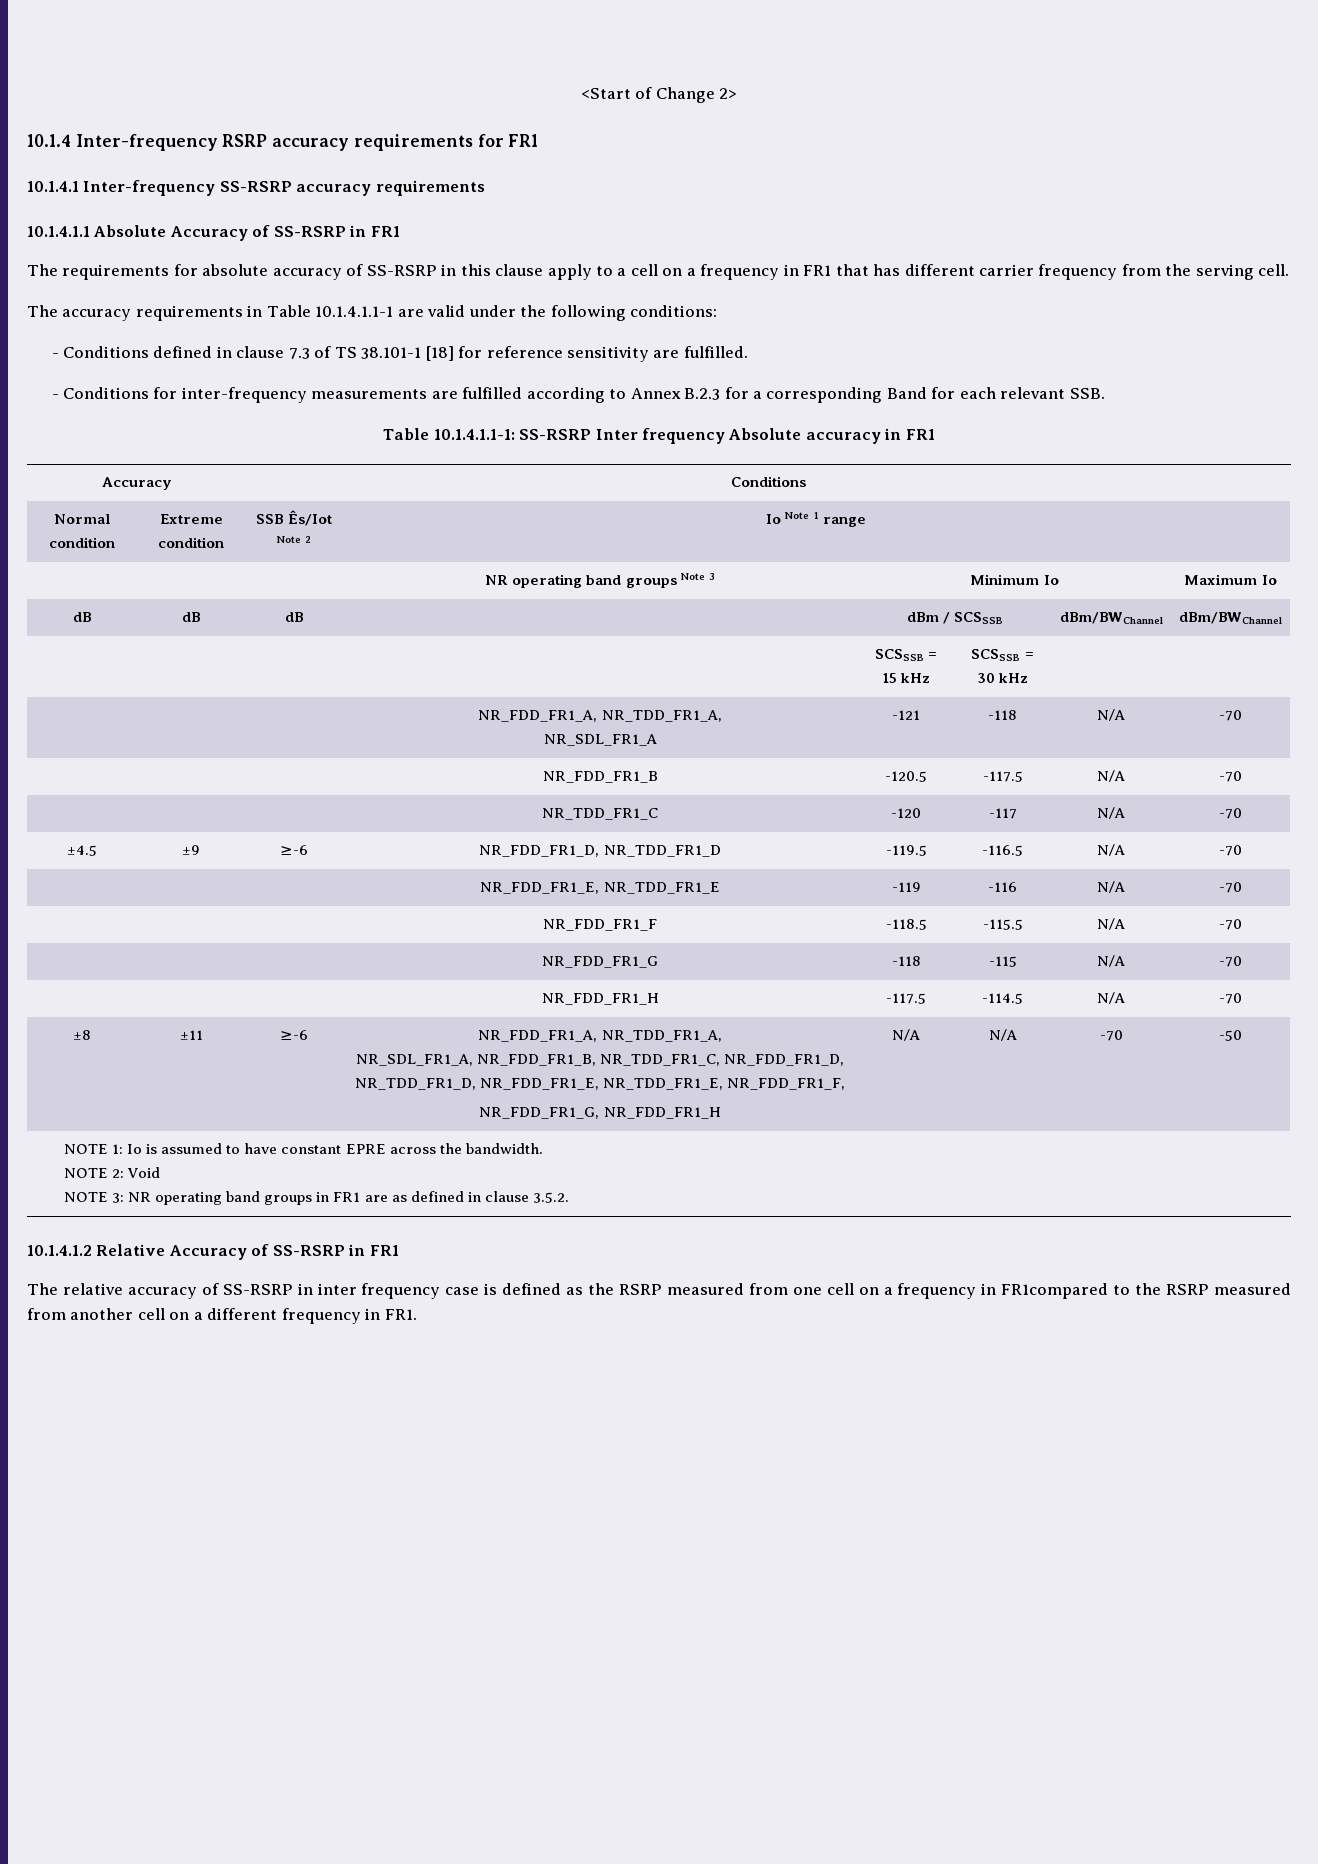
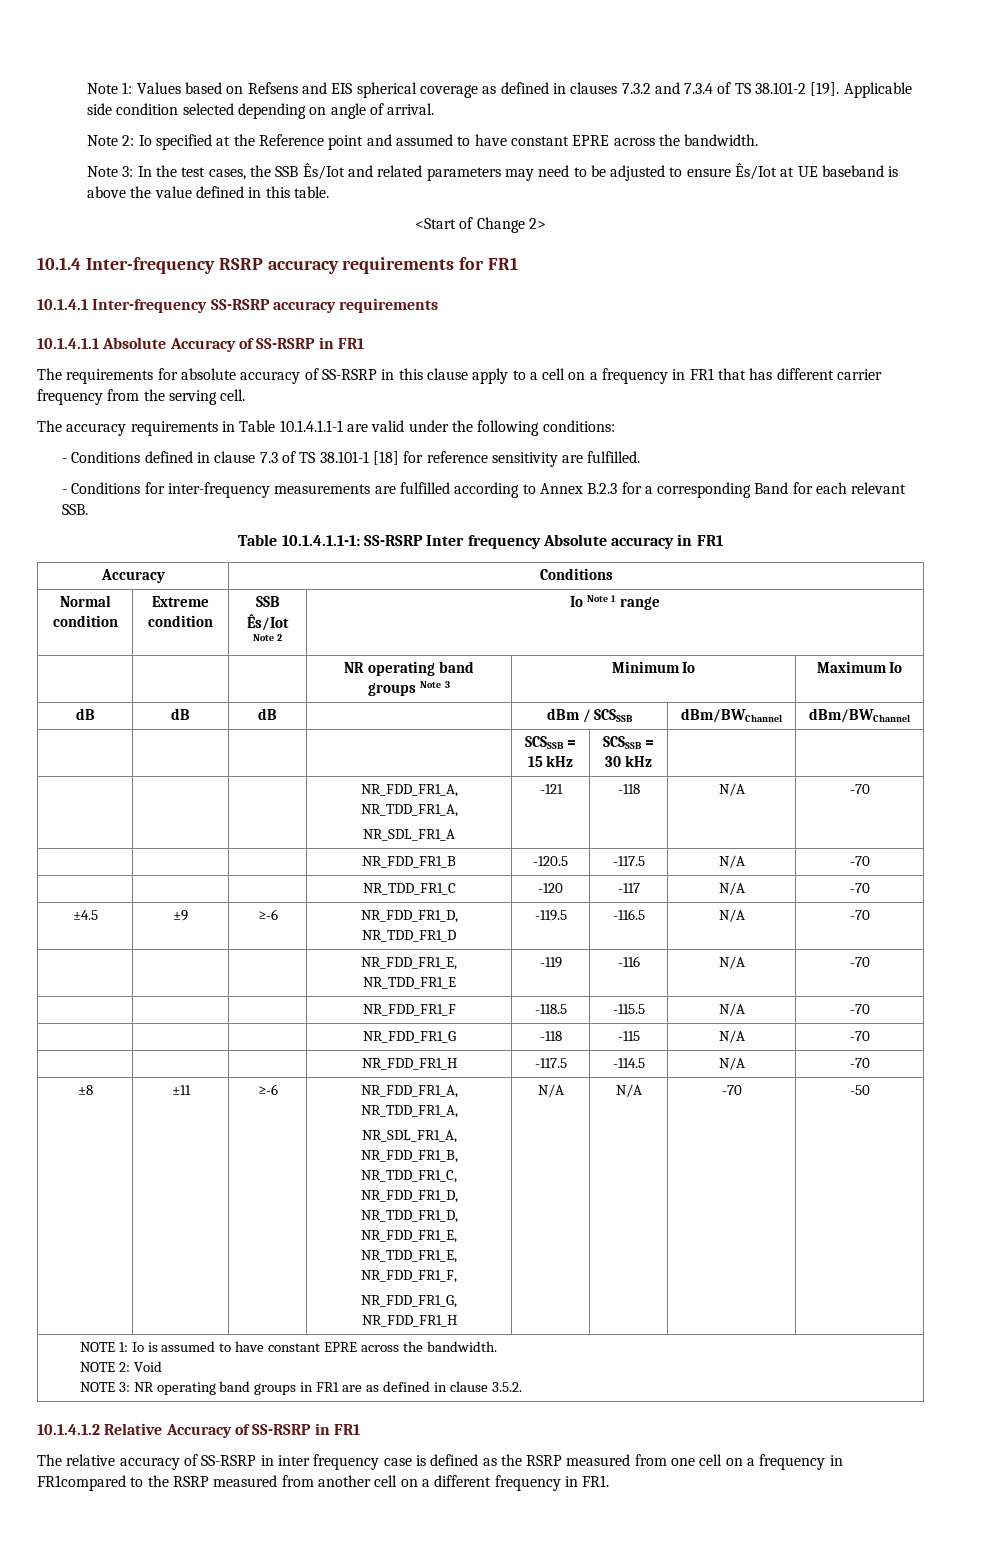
(580, 93) none -> [87,82,912,98] [87,103,435,119] [87,134,759,150] [87,163,899,181] [87,186,329,198] Note 1: Values based on Refsens and EIS spherical coverage as defined in clauses 7.3.2 and 7.3.4 of TS 38.101-2 [19]. Applicable side condition selected depending on angle of arrival. // Note 2: Io specified at the Reference point and assumed to have constant EPRE across the bandwidth. // Note 3: In the test cases, the SSB Ês/Iot and related parameters may need to be adjusted to ensure Ês/Iot at UE baseband is above the value defined in this table. //

